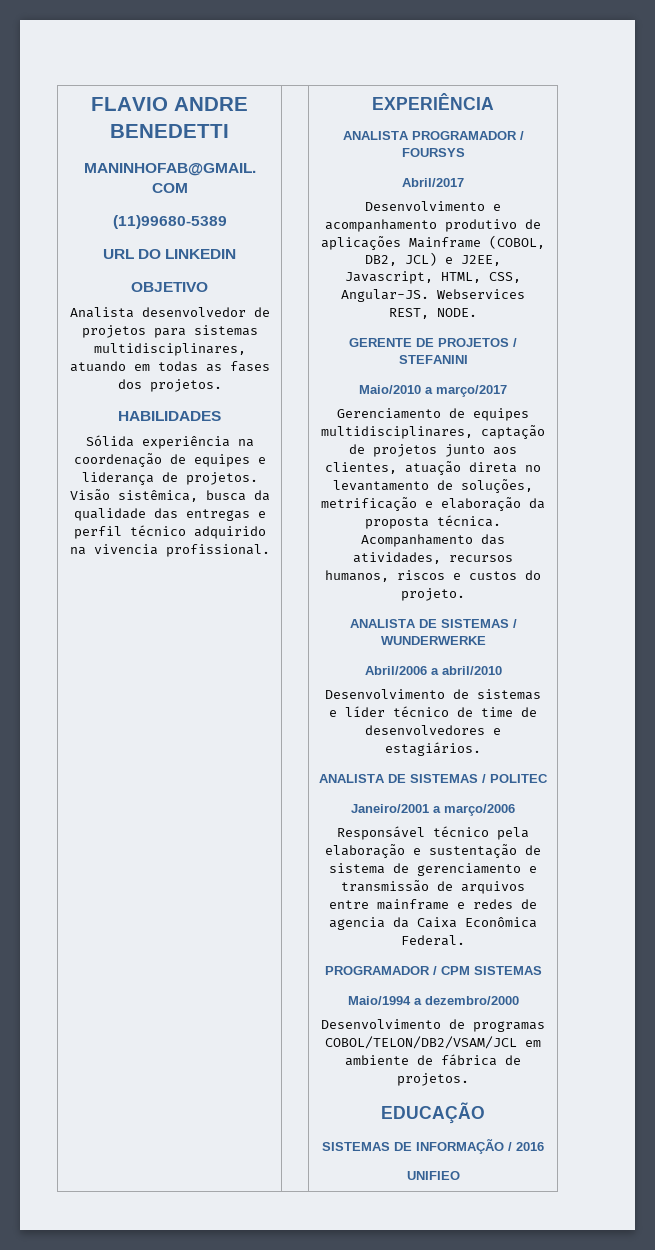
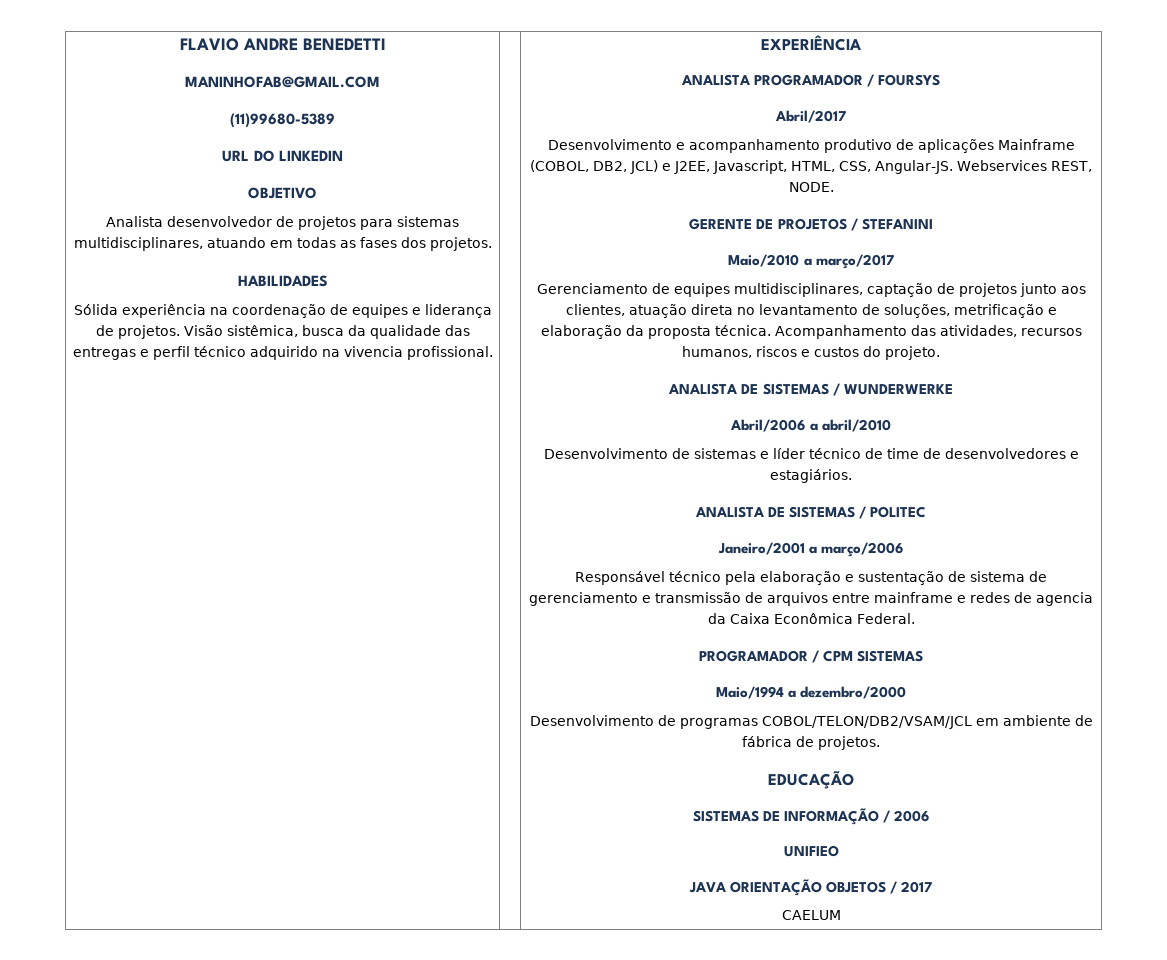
[516,1142,544,1151] 2016 -> [894,810,930,822] 2006
(460, 1175) none -> [688,879,933,896] [781,910,841,920] // JAVA ORIENTAÇÃO OBJETOS / 2017 // CAELUM

